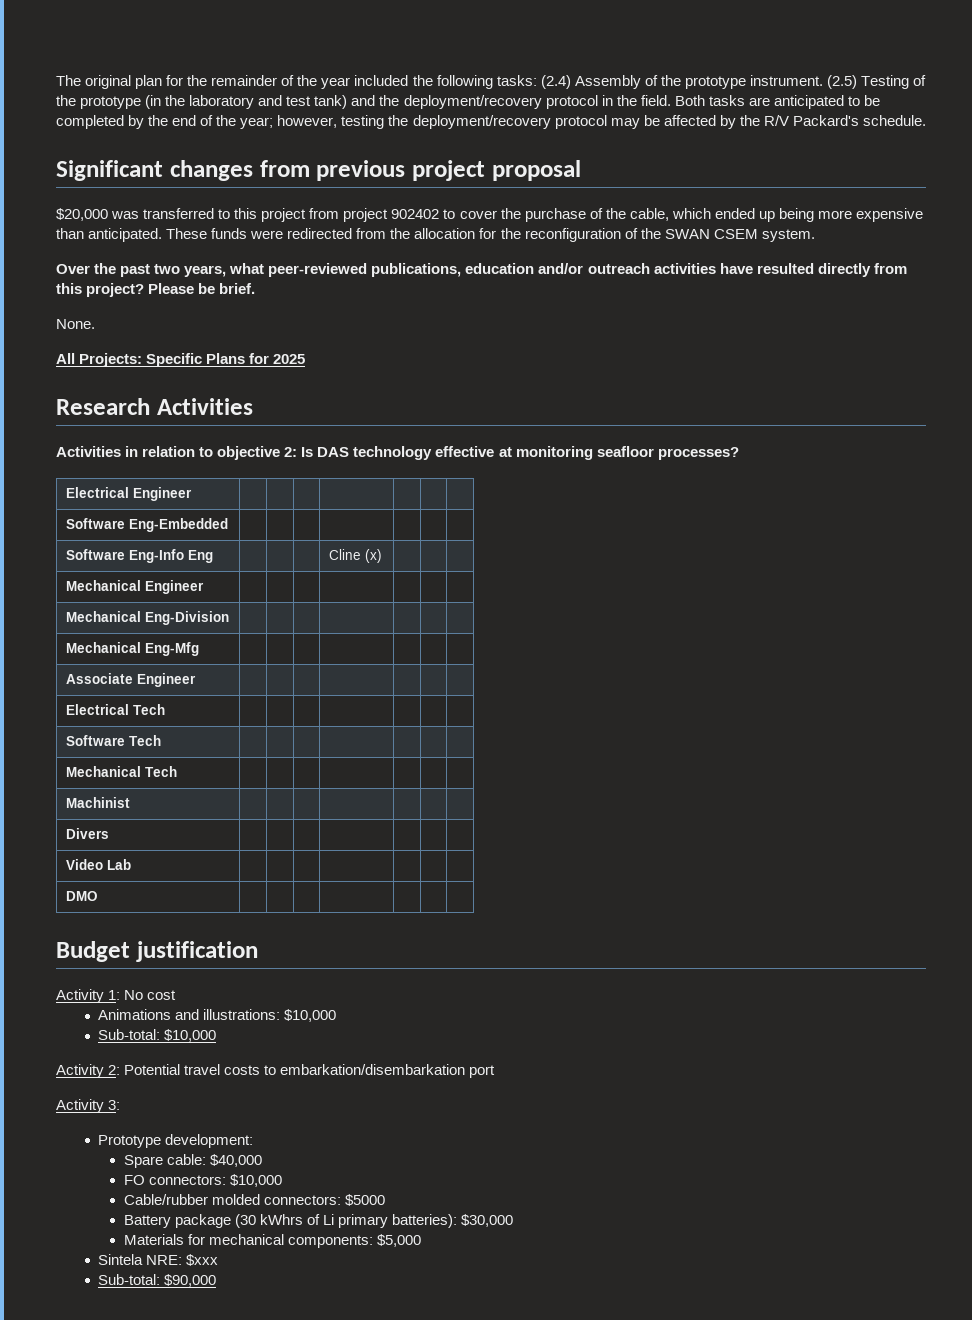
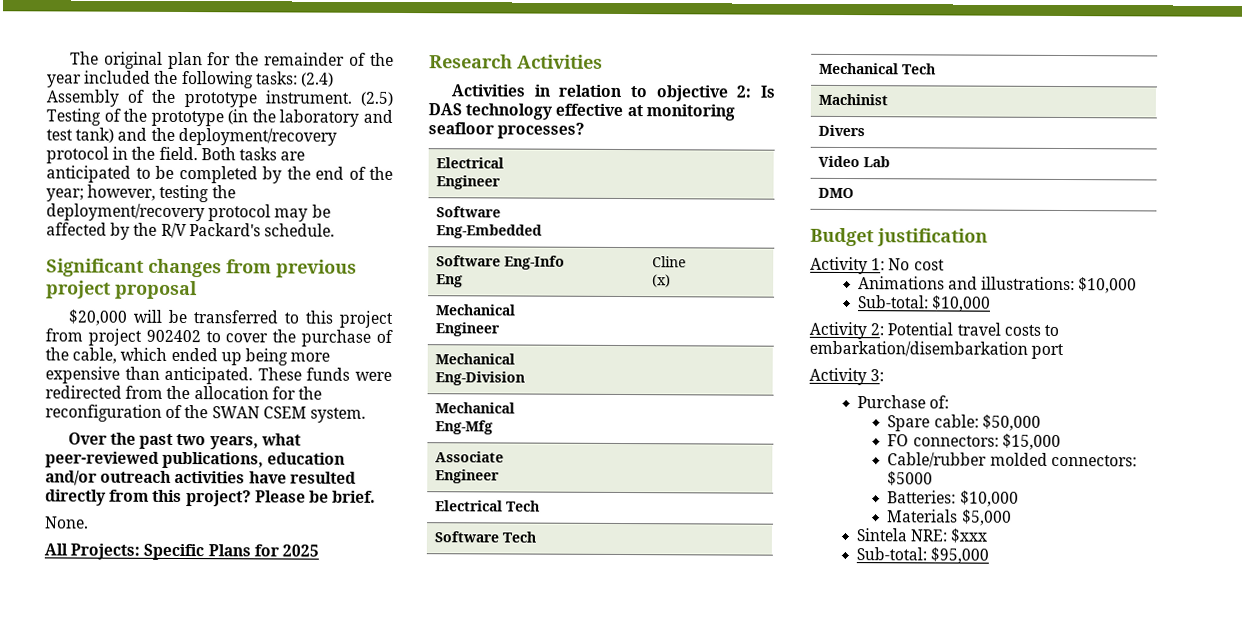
[111,211,140,219] was -> [132,309,187,324] will be
[98,1134,254,1148] Prototype development: -> [856,395,949,409] Purchase of:
[209,1154,262,1167] $40,000 -> [981,414,1041,431] $50,000
[229,1174,282,1187] $10,000 -> [1001,433,1061,450] $15,000
[123,1214,513,1228] [123,1234,373,1248] Battery package (30 kWhrs of Li primary batteries): $30,000 // Materials for mechanical components: -> [887,490,1019,507] [887,509,959,523] Batteries: $10,000 // Materials
[164,1274,217,1287] $90,000 -> [929,547,989,564] $95,000

